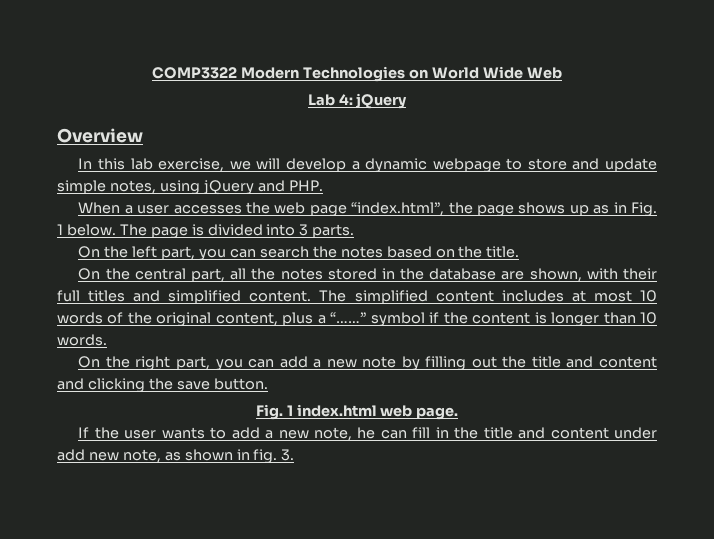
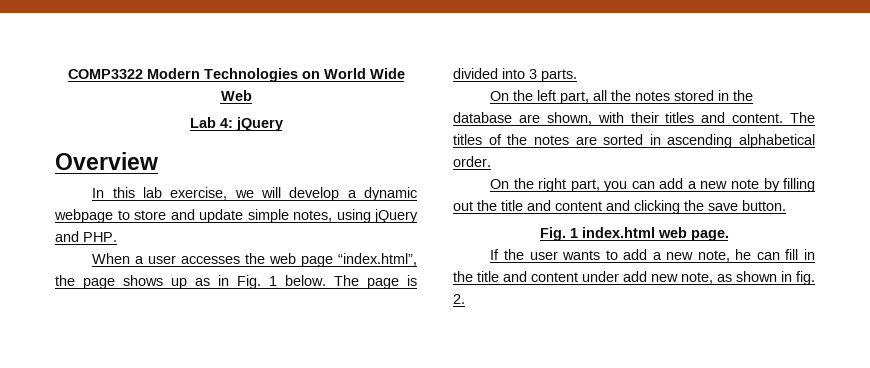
[199,246,520,261] [78,268,225,282] you can search the notes based on the title. // On the central part, -> (590, 97) none
[57,290,80,302] full -> (659, 117) none
[168,290,242,304] simplified -> (726, 117) none
[354,290,657,304] [57,312,657,327] [57,334,107,346] simplified content includes at most 10 words of the original content, plus a “……” symbol if the content is longer than 10 words. -> [453,134,815,148] [453,156,491,167] titles of the notes are sorted in ascending alphabetical order.
[281,449,295,461] 3. -> [453,294,465,304] 2.

